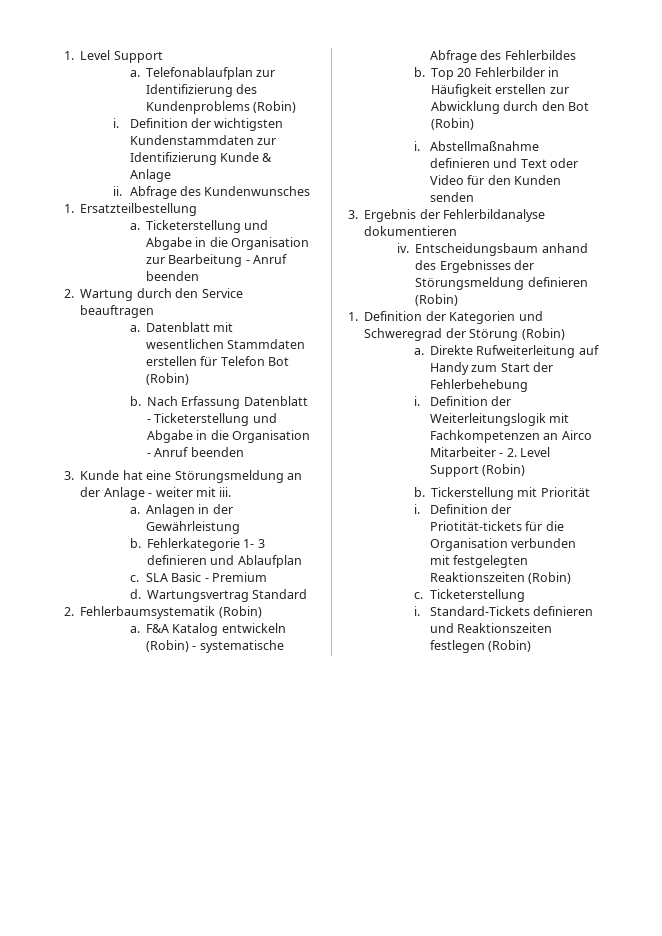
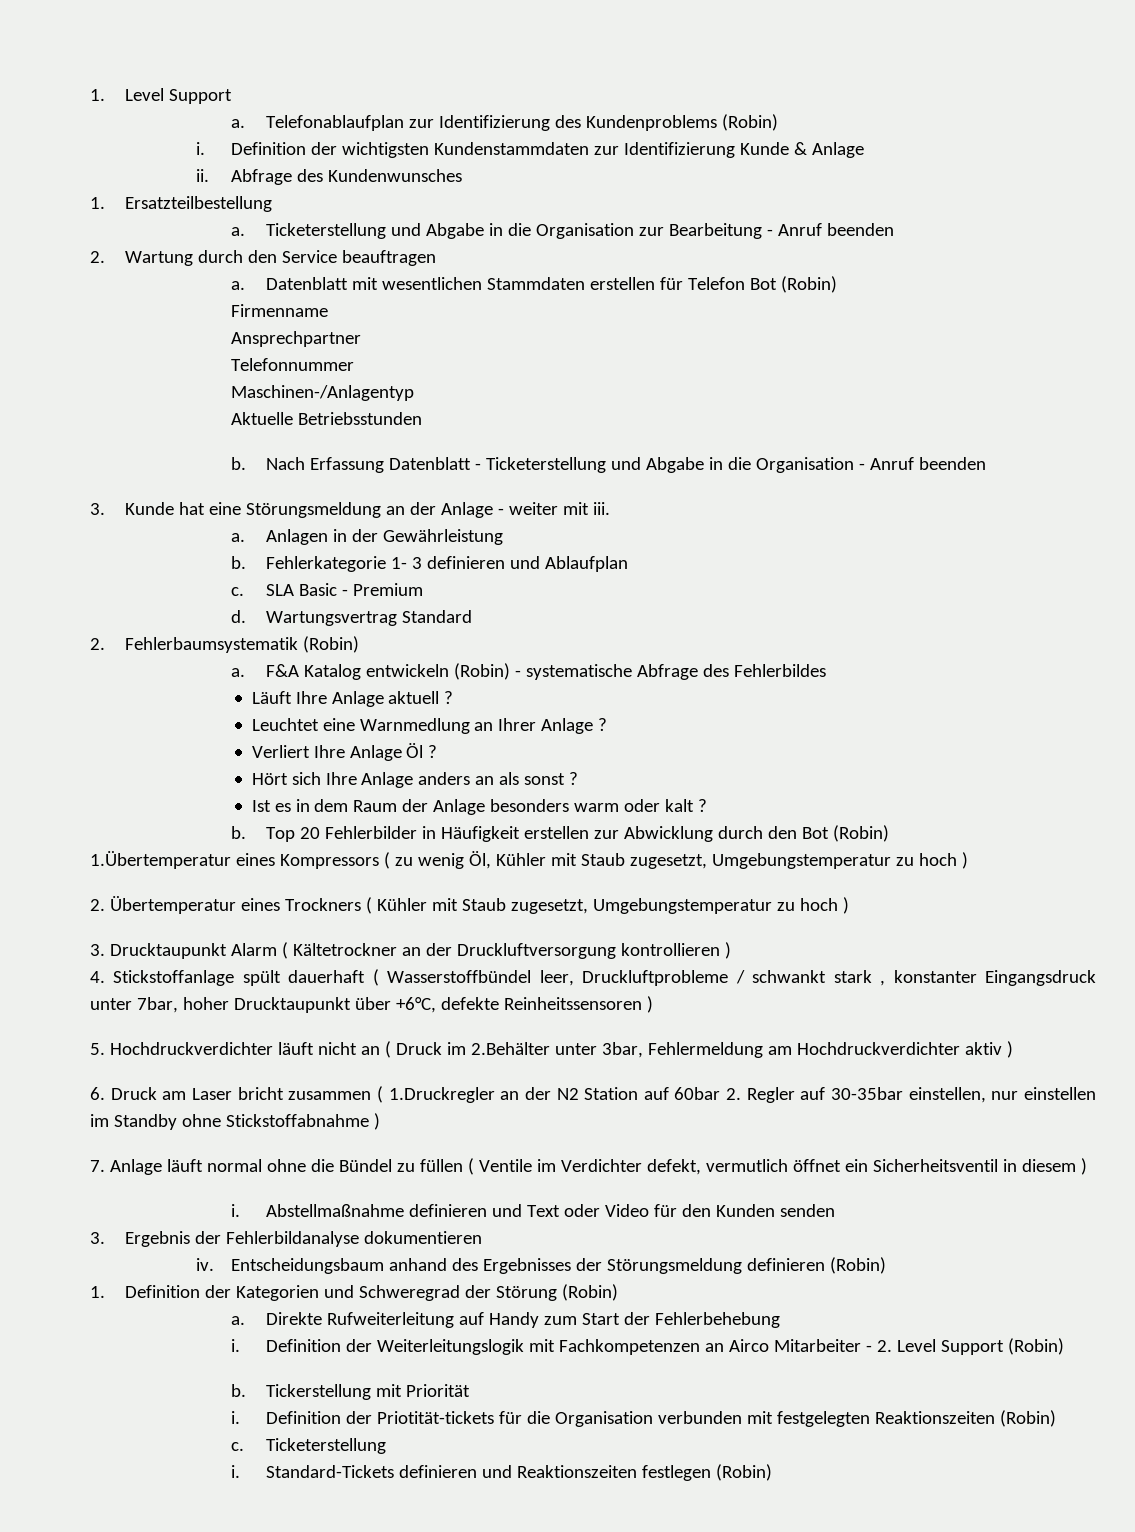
(189, 379) none -> [231,304,329,317] [231,331,362,347] [231,358,355,371] [231,385,415,401] [231,412,423,425] // Firmenname // Ansprechpartner // Telefonnummer // Maschinen-/Anlagentyp // Aktuelle Betriebsstunden
(576, 55) none -> [251,691,454,707] [251,718,608,734] [251,743,438,761] [251,772,579,788] [251,799,708,815] // Läuft Ihre Anlage aktuell ? // Leuchtet eine Warnmedlung an Ihrer Anlage ? // Verliert Ihre Anlage Öl ? // Hört sich Ihre Anlage anders an als sonst ? // Ist es in dem Raum der Anlage besonders warm oder kalt ?
(474, 124) none -> [90,851,968,869] [90,896,849,914] [90,942,731,959] [90,969,1096,986] [90,996,653,1013] [90,1041,1013,1058] [90,1086,1096,1103] [90,1113,380,1130] [90,1158,1087,1175] // 1.Übertemperatur eines Kompressors ( zu wenig Öl, Kühler mit Staub zugesetzt, Umgebungstemperatur zu hoch ) // 2. Übertemperatur eines Trockners ( Kühler mit Staub zugesetzt, Umgebungstemperatur zu hoch ) // 3. Drucktaupunkt Alarm ( Kältetrockner an der Druckluftversorgung kontrollieren ) // 4. Stickstoffanlage spült dauerhaft ( Wasserstoffbündel leer, Druckluftprobleme / schwankt stark , konstanter Eingangsdruck unter 7bar, hoher Drucktaupunkt über +6°C, defekte Reinheitssensoren ) // 5. Hochdruckverdichter läuft nicht an ( Druck im 2.Behälter unter 3bar, Fehlermeldung am Hochdruckverdichter aktiv ) // 6. Druck am Laser bricht zusammen ( 1.Druckregler an der N2 Station auf 60bar 2. Regler auf 30-35bar einstellen, nur einstellen im Standby ohne Stickstoffabnahme ) // 7. Anlage läuft normal ohne die Bündel zu füllen ( Ventile im Verdichter defekt, vermutlich öffnet ein Sicherheitsventil in diesem )

